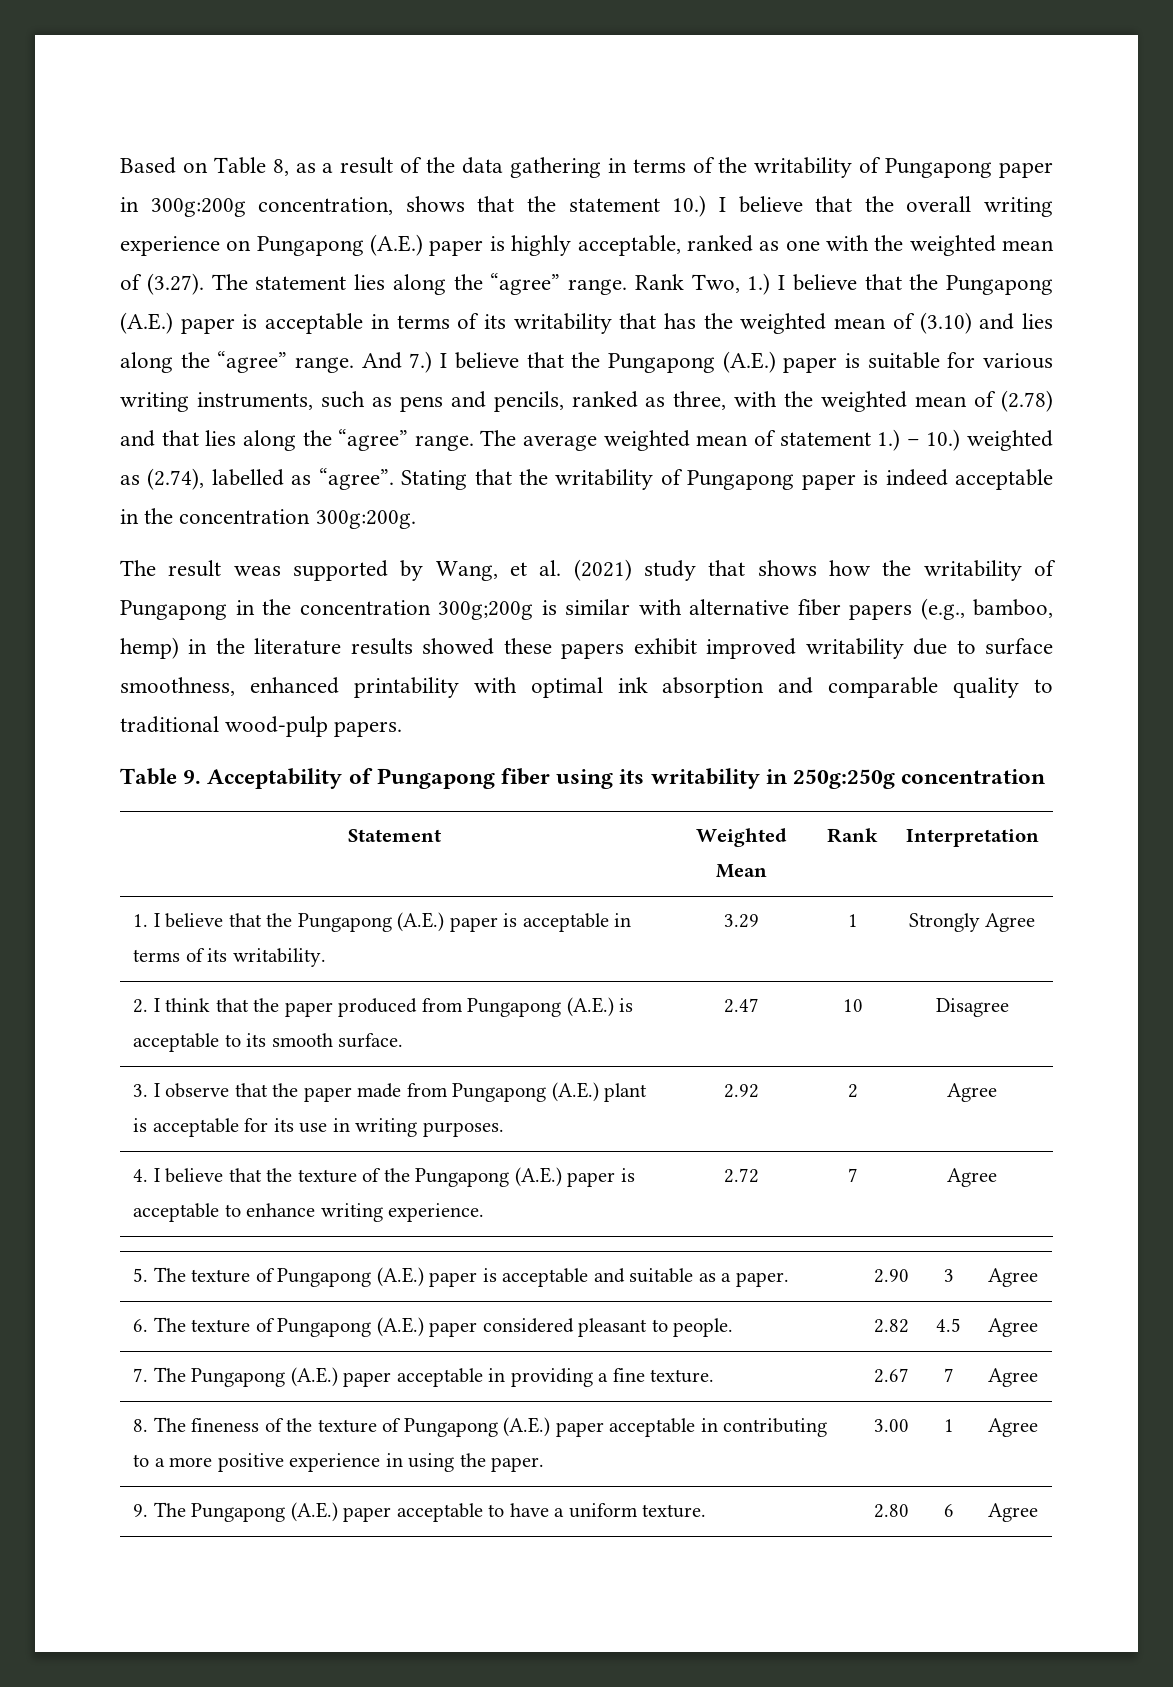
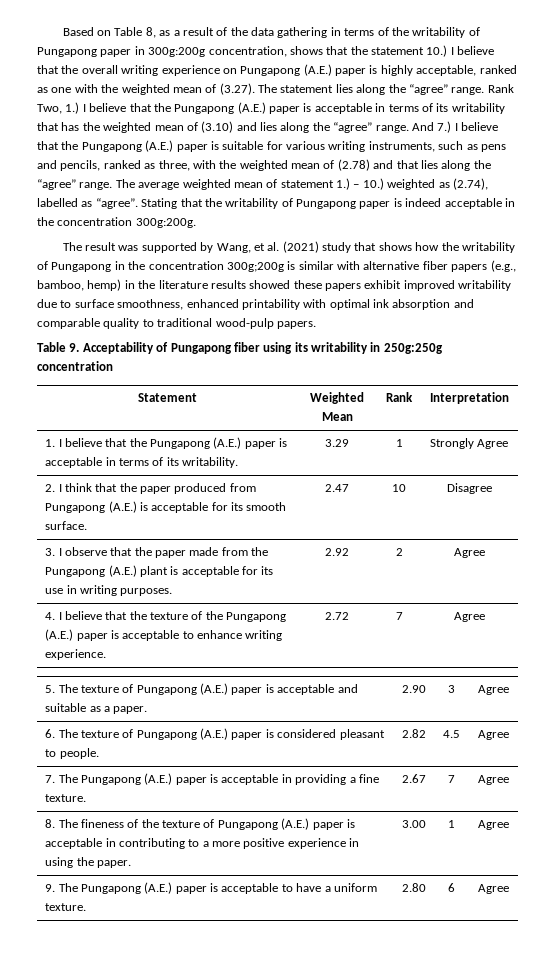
[233,566,281,576] weas -> [118,245,139,251] was
[224,1034,241,1047] to -> [211,502,228,511] for
(448, 1090) none -> [251,547,269,556] the
(478, 1329) none -> [265,729,274,738] is
(392, 1379) none -> [210,774,219,783] is
(604, 1429) none -> [346,819,355,828] is
(392, 1514) none -> [210,883,219,892] is

